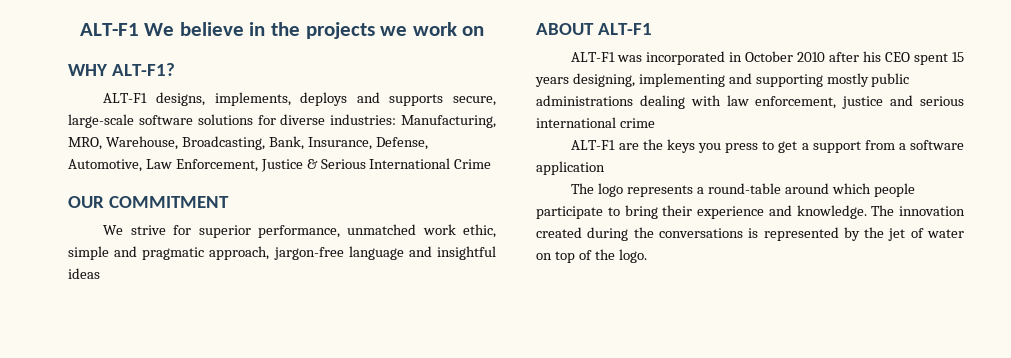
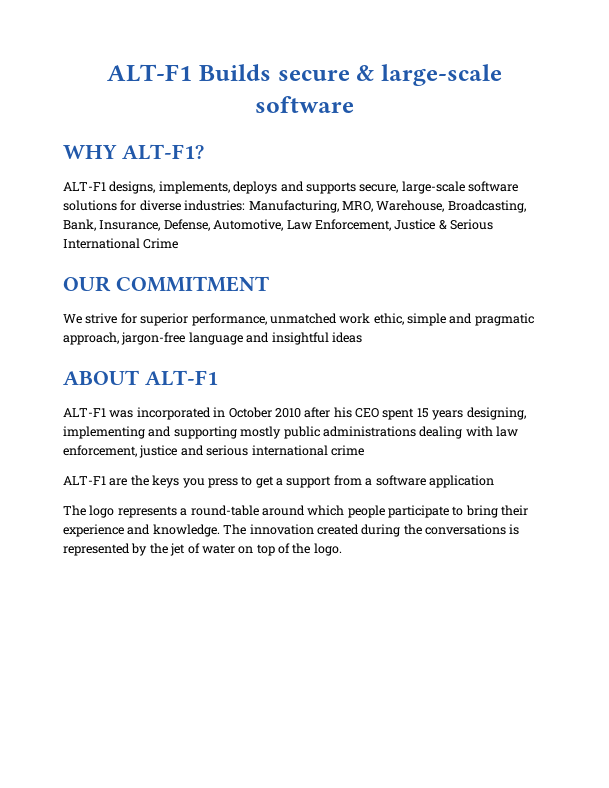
[79,22,485,39] ALT-F1 We believe in the projects we work on -> [107,64,502,86] [255,96,354,113] ALT-F1 Builds secure & large-scale software

